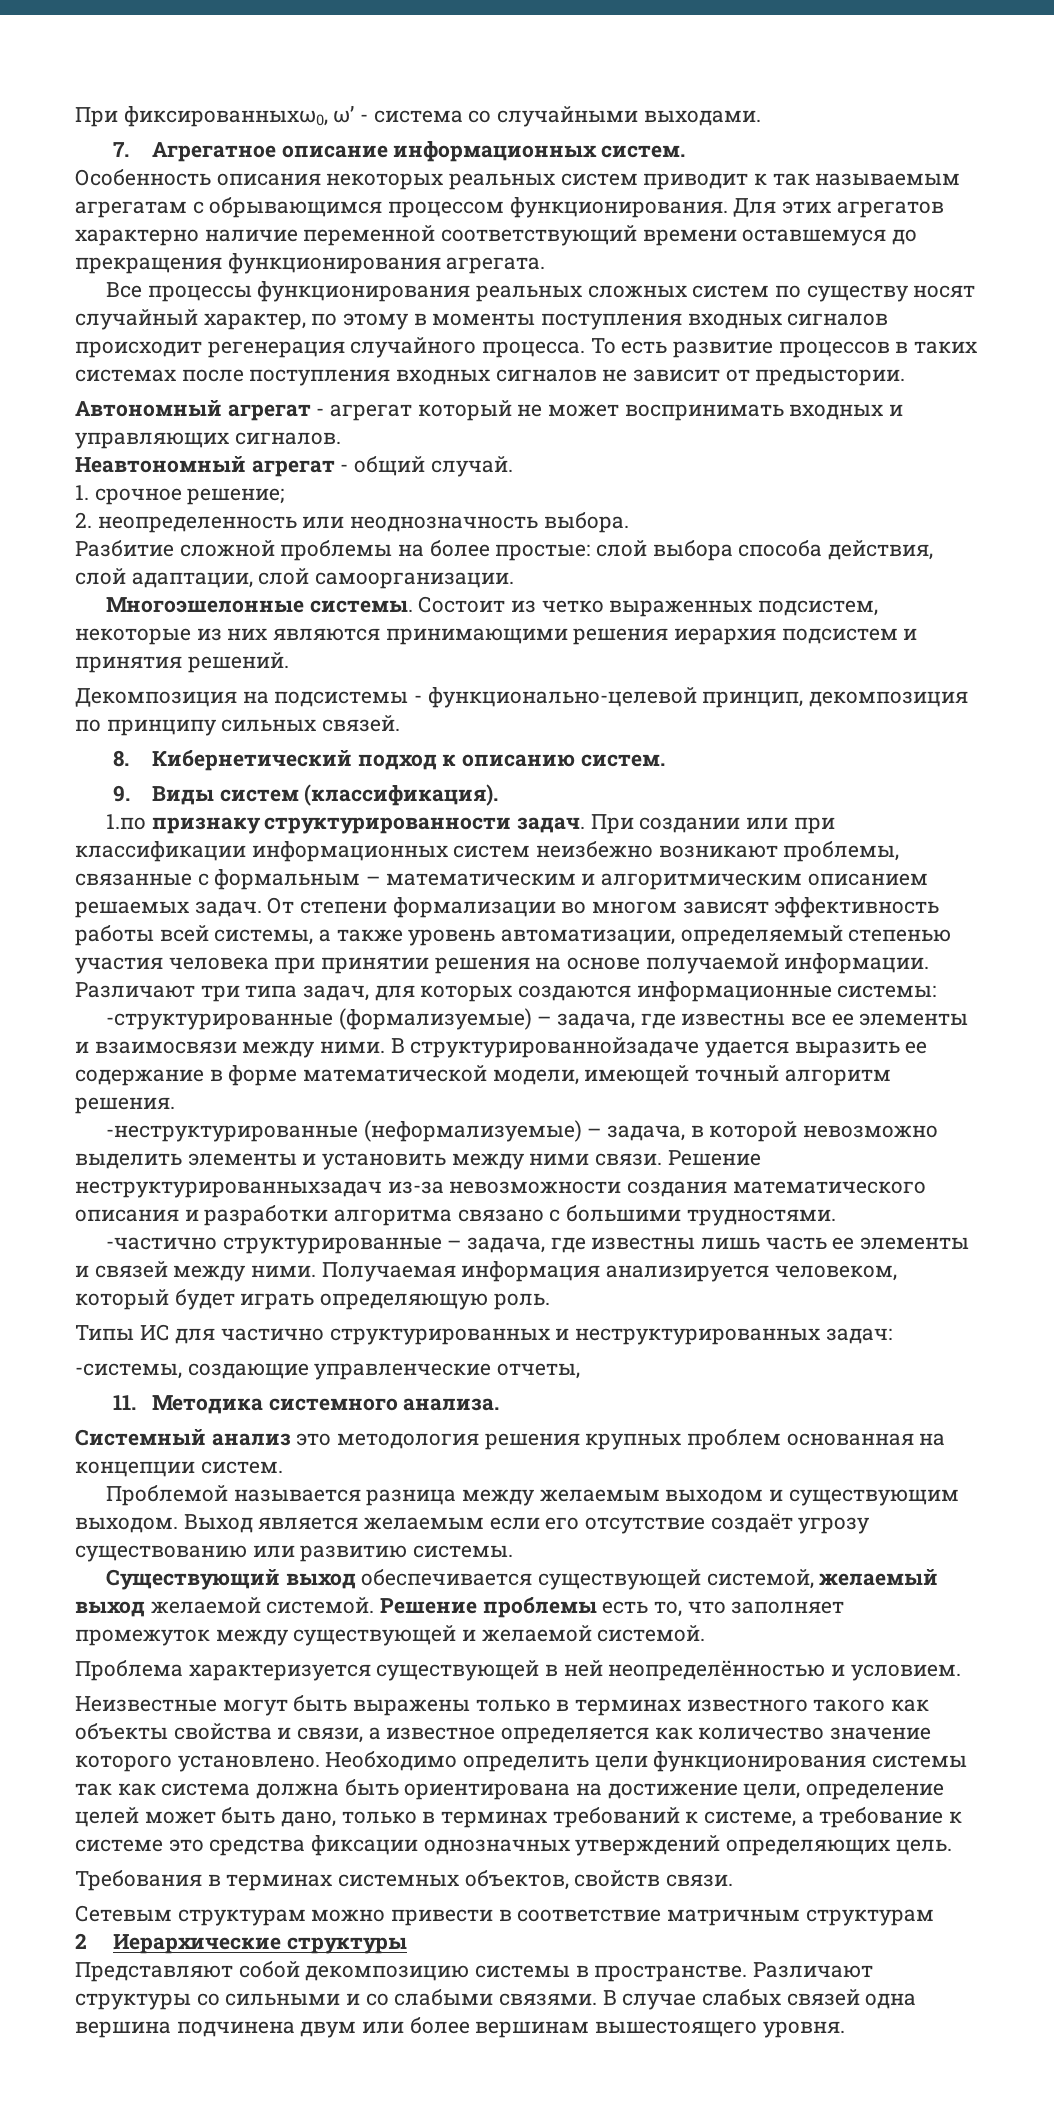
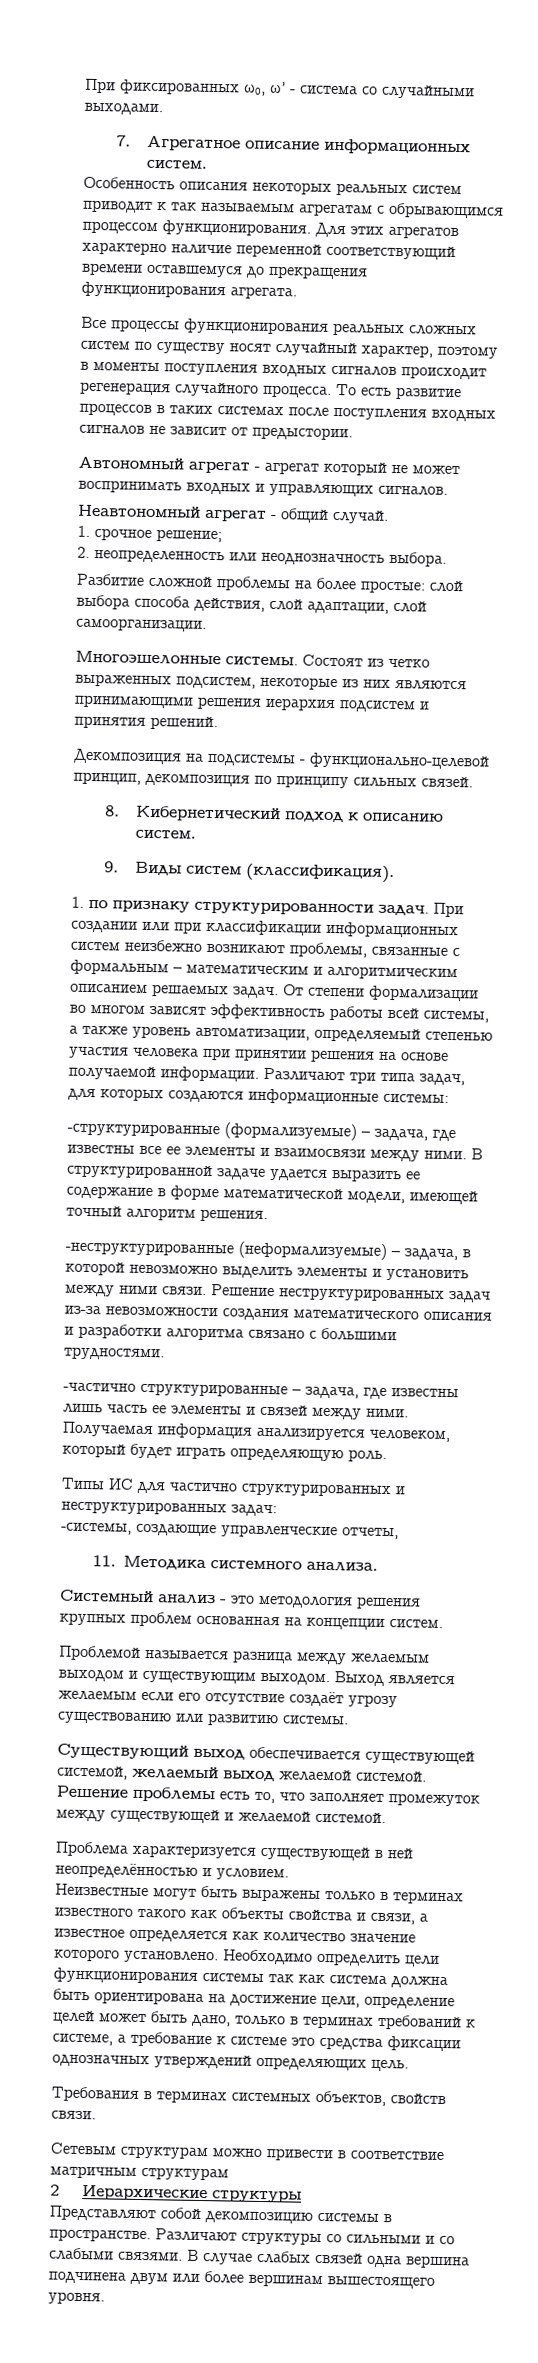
[75,106,328,127] При фиксированныхω0, -> [85,78,266,96] При фиксированных ω0,
[311,313,410,330] по этому -> [437,346,498,359] поэтому
[418,596,506,613] Состоит -> [302,654,363,667] Состоят
[105,814,146,830] 1.по -> [71,896,108,909] 1. по
[410,1037,700,1058] структурированнойзадаче -> [67,1163,266,1180] структурированной задаче
[75,1181,382,1198] неструктурированныхзадач -> [279,1287,491,1303] неструктурированных задач
(291, 1439) none -> [220,1599,227,1604] -

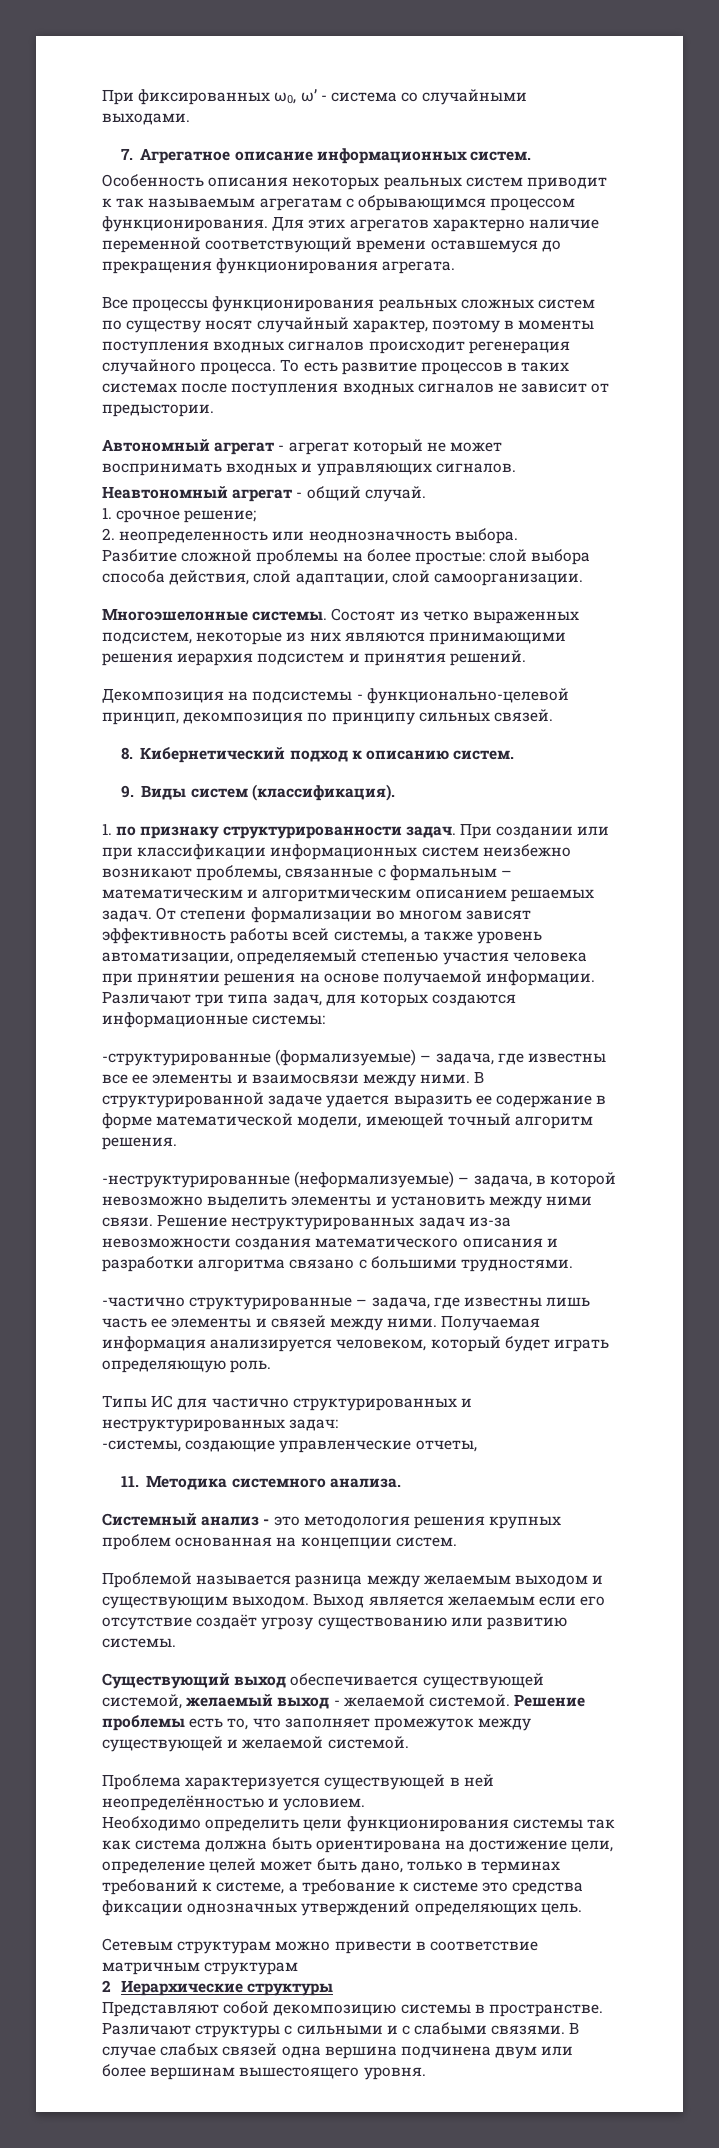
(275, 1776) none -> [333,1700,340,1706] -
[55,1883,464,1905] [54,1907,428,1925] [54,1928,416,1943] [54,1948,219,1964] Неизвестные могут быть выражены только в терминах известного такого как объекты свойства и связи, а известное определяется как количество значение которого установлено. -> (366, 1804) none
[51,2086,446,2107] [51,2110,96,2120] // Требования в терминах системных объектов, свойств связи. -> (582, 1909) none
[326,2234,342,2243] со -> [284,2025,293,2035] с
[439,2235,455,2245] со -> [401,2025,410,2035] с

